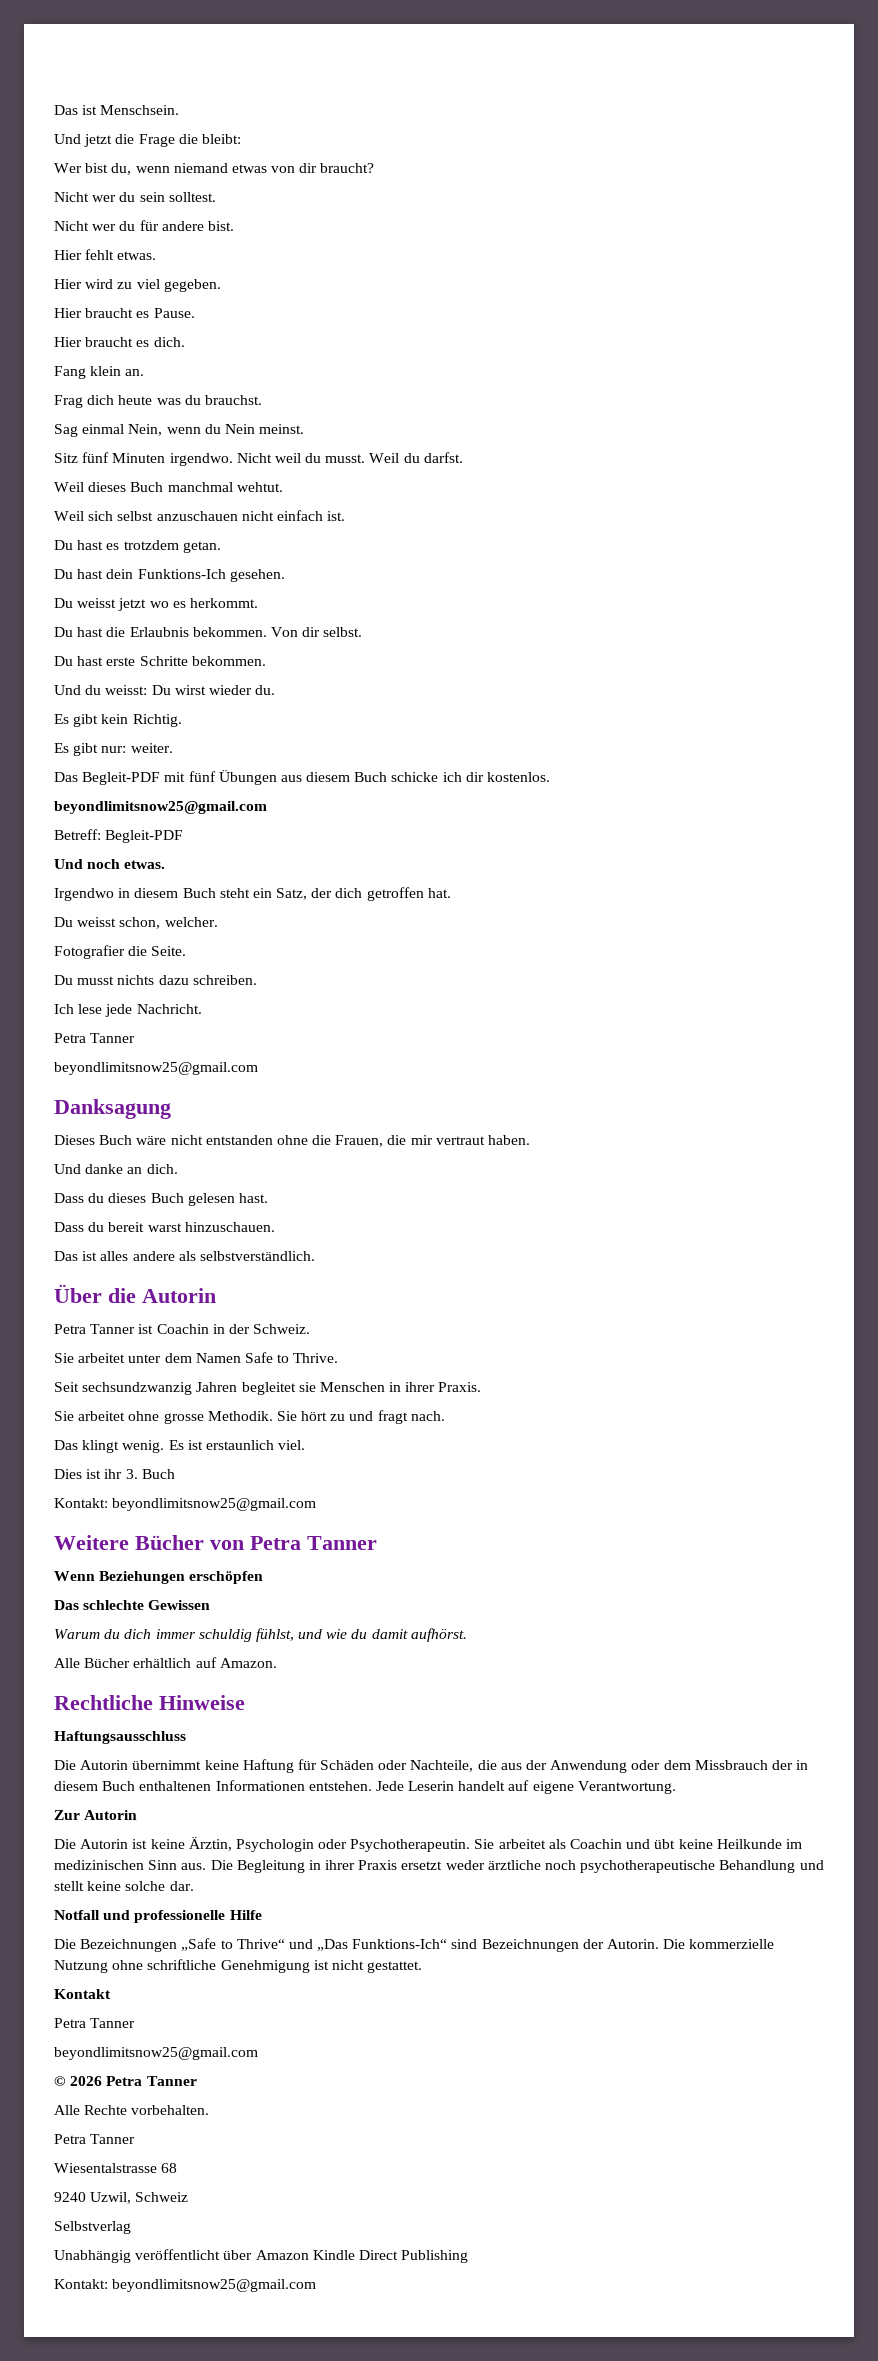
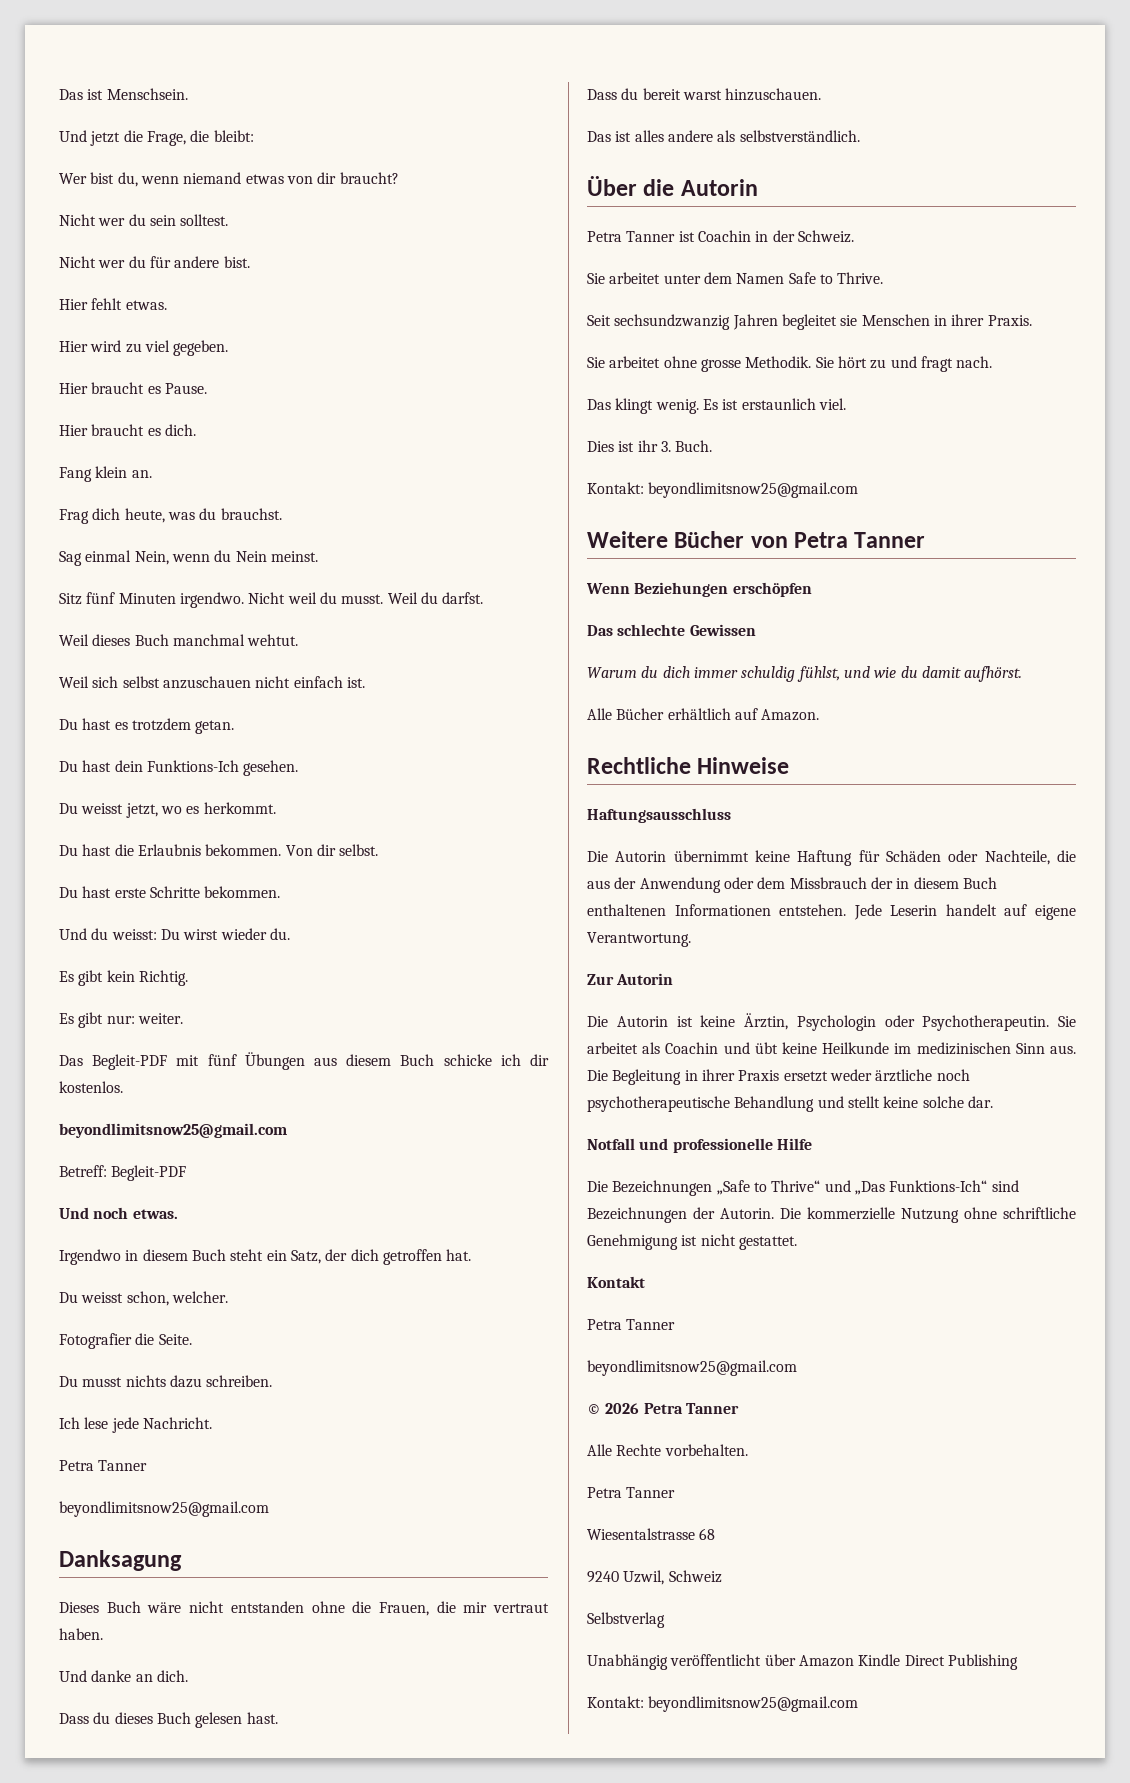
[138,134,175,147] Frage -> [146,131,186,146] Frage,
[118,395,153,405] heute -> [124,508,165,523] heute,
[118,598,147,611] jetzt -> [125,803,158,818] jetzt,
[141,1469,175,1479] Buch -> [675,440,713,452] Buch.

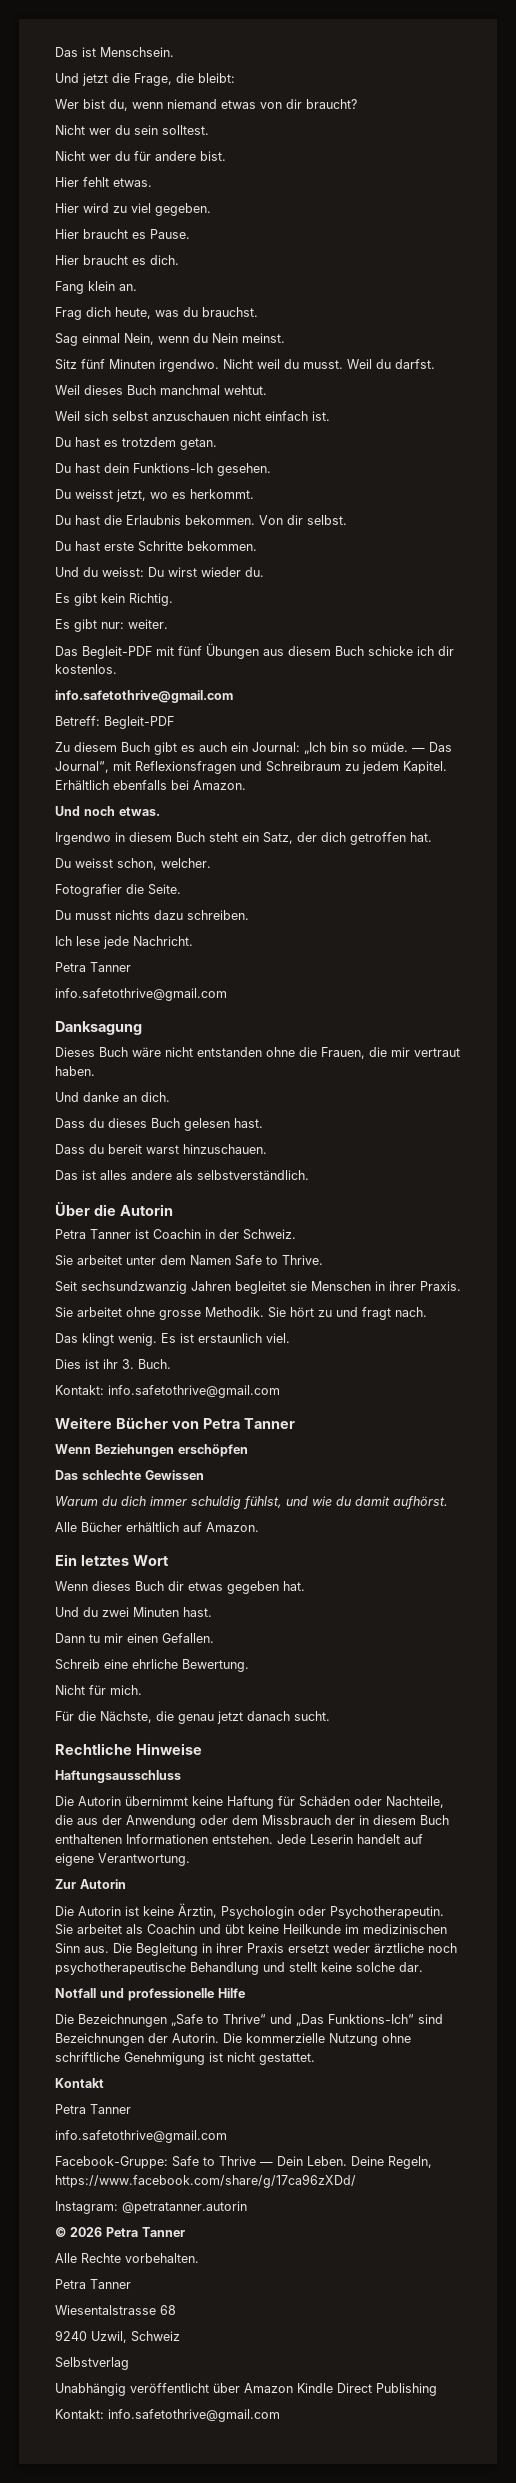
[59,1123,287,1138] beyondlimitsnow25@gmail.com -> [55,690,233,703] info.safetothrive@gmail.com
(187, 1173) none -> [55,742,452,755] [55,761,447,774] [55,780,246,790] // Zu diesem Buch gibt es auch ein Journal: „Ich bin so müde. — Das Journal“, mit Reflexionsfragen und Schreibraum zu jedem Kapitel. Erhältlich ebenfalls bei Amazon.
[59,1501,269,1517] beyondlimitsnow25@gmail.com -> [55,988,227,1001] info.safetothrive@gmail.com
[648,482,859,498] beyondlimitsnow25@gmail.com -> [108,1385,280,1398] info.safetothrive@gmail.com
(820, 715) none -> [55,1554,169,1566] [55,1581,305,1594] [55,1607,212,1617] [55,1633,214,1643] [55,1659,249,1672] [55,1685,142,1695] [55,1711,330,1724] // Ein letztes Wort // Wenn dieses Buch dir etwas gegeben hat. // Und du zwei Minuten hast. // Dann tu mir einen Gefallen. // Schreib eine ehrliche Bewertung. // Nicht für mich. // Für die Nächste, die genau jetzt danach sucht.
[587,1360,797,1376] beyondlimitsnow25@gmail.com -> [55,2130,227,2143] [55,2156,432,2169] [55,2174,356,2188] [55,2201,247,2214] info.safetothrive@gmail.com // Facebook-Gruppe: Safe to Thrive — Dein Leben. Deine Regeln, https://www.facebook.com/share/g/17ca96zXDd/ // Instagram: @petratanner.autorin
[648,1696,859,1712] beyondlimitsnow25@gmail.com -> [108,2409,280,2422] info.safetothrive@gmail.com

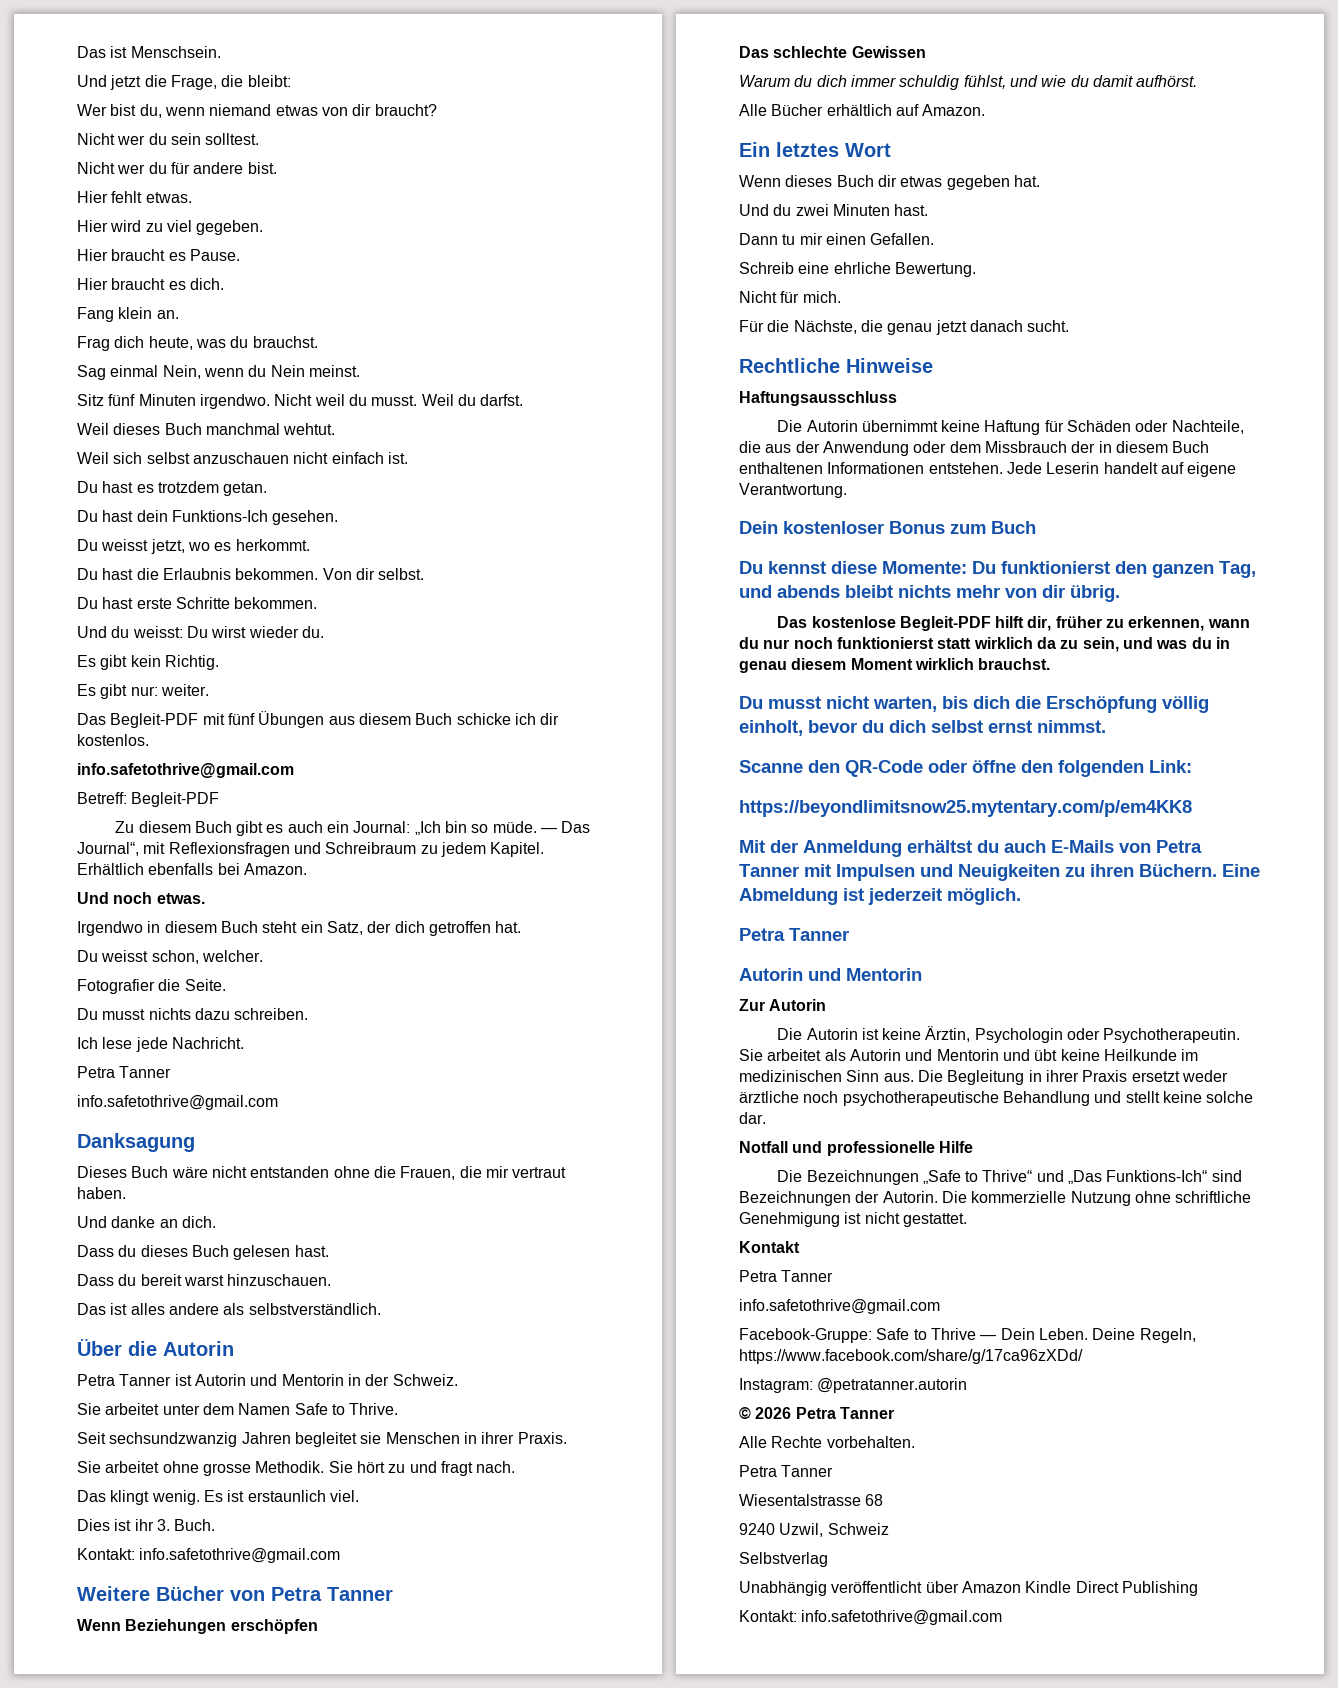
[153,1229,201,1239] Coachin -> [194,1374,344,1386] Autorin und Mentorin
(190, 1859) none -> [739,521,1036,534] [739,561,1256,578] [739,585,1120,602] [777,616,1250,631] [739,637,1230,652] [739,658,1051,673] [739,696,1209,713] [739,720,1106,736] [739,760,1192,777] [739,800,1192,817] [739,840,1202,857] [739,864,1260,881] [739,888,1021,905] [739,928,849,941] [739,968,922,981] // Dein kostenloser Bonus zum Buch // Du kennst diese Momente: Du funktionierst den ganzen Tag, und abends bleibt nichts mehr von dir übrig. // Das kostenlose Begleit-PDF hilft dir, früher zu erkennen, wann du nur noch funktionierst statt wirklich da zu sein, und was du in genau diesem Moment wirklich brauchst. // Du musst nicht warten, bis dich die Erschöpfung völlig einholt, bevor du dich selbst ernst nimmst. // Scanne den QR-Code oder öffne den folgenden Link: // https://beyondlimitsnow25.mytentary.com/p/em4KK8 // Mit der Anmeldung erhältst du auch E-Mails von Petra Tanner mit Impulsen und Neuigkeiten zu ihren Büchern. Eine Abmeldung ist jederzeit möglich. // Petra Tanner // Autorin und Mentorin
[147,1924,195,1934] Coachin -> [849,1049,999,1061] Autorin und Mentorin

